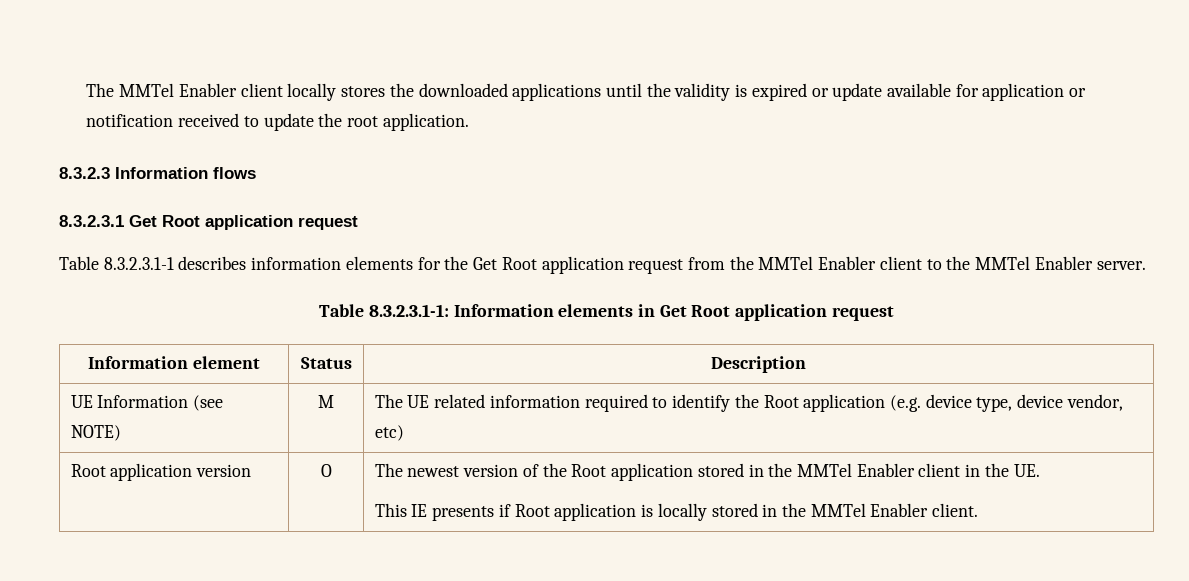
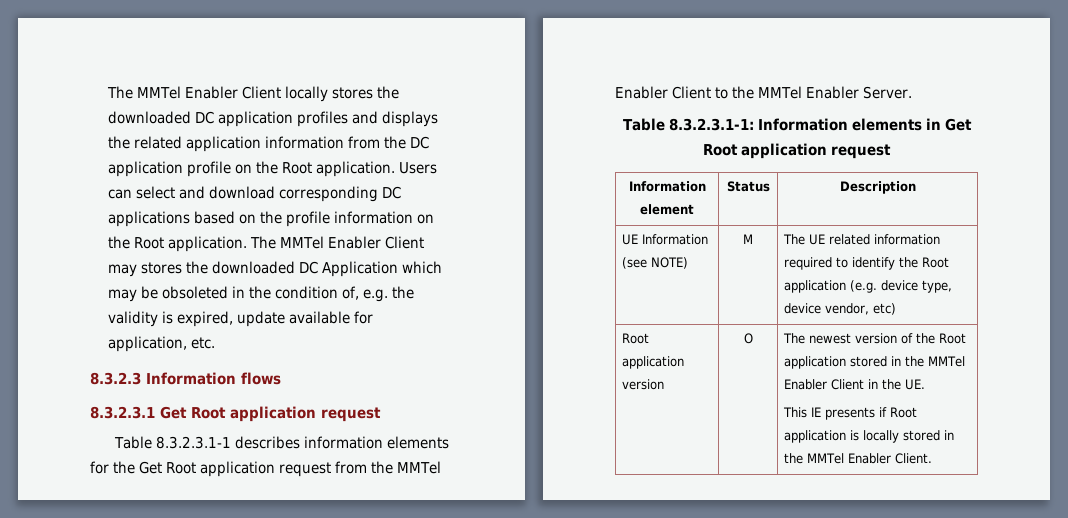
[86,83,283,97] The MMTel Enabler client -> [107,86,282,99] The MMTel Enabler Client
[512,83,642,101] applications until -> [195,111,439,127] [108,136,430,152] [108,161,438,177] [108,186,402,202] [108,211,435,227] [108,236,425,252] [108,261,443,277] [108,286,389,302] DC application profiles and displays the related application information from the DC application profile on the Root application. Users can select and download corresponding DC applications based on the profile information on the Root application. The MMTel Enabler Client may stores the downloaded DC Application which may be obsoleted in the condition of, e.g.
[751,83,829,101] expired or -> [177,311,234,327] expired,
[982,83,1087,101] [86,113,469,131] application or notification received to update the root application. -> [108,336,216,352] application, etc.
[879,256,922,270] client -> [672,86,711,99] Client
[1096,261,1146,270] server. -> [862,86,912,99] Server.
[918,463,961,477] client -> [831,379,865,390] Client
[932,503,979,517] client. -> [895,453,933,464] Client.

